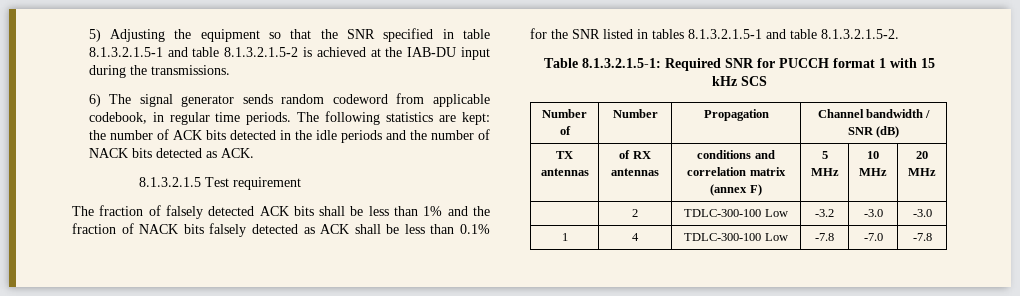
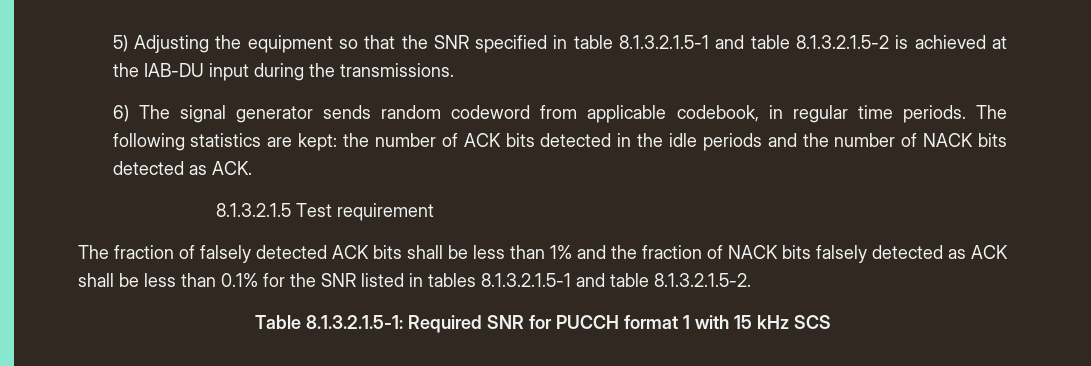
[542,109,587,118] [559,126,571,135] [612,109,658,118] [703,109,769,121] [817,109,931,118] [847,126,900,138] [556,151,573,159] [540,168,589,176] [619,150,651,159] [611,168,659,176] [697,150,775,159] [687,167,786,176] [710,184,762,196] [821,151,828,159] [810,168,839,176] [867,151,879,159] [859,168,887,176] [916,151,928,159] [908,168,936,176] [632,209,638,217] [684,209,788,217] [815,209,834,217] [863,209,883,217] [912,209,932,217] [561,233,568,241] [632,233,639,241] [684,233,788,241] [815,233,834,241] [863,233,883,241] [912,233,932,241] // Number of | Number | Propagation | Channel bandwidth / SNR (dB) // TX antennas | of RX antennas | conditions and correlation matrix (annex F) | 5 MHz | 10 MHz | 20 MHz // | 2 | TDLC-300-100 Low | -3.2 | -3.0 | -3.0 // 1 | 4 | TDLC-300-100 Low | -7.8 | -7.0 | -7.8 -> (831, 322) none

